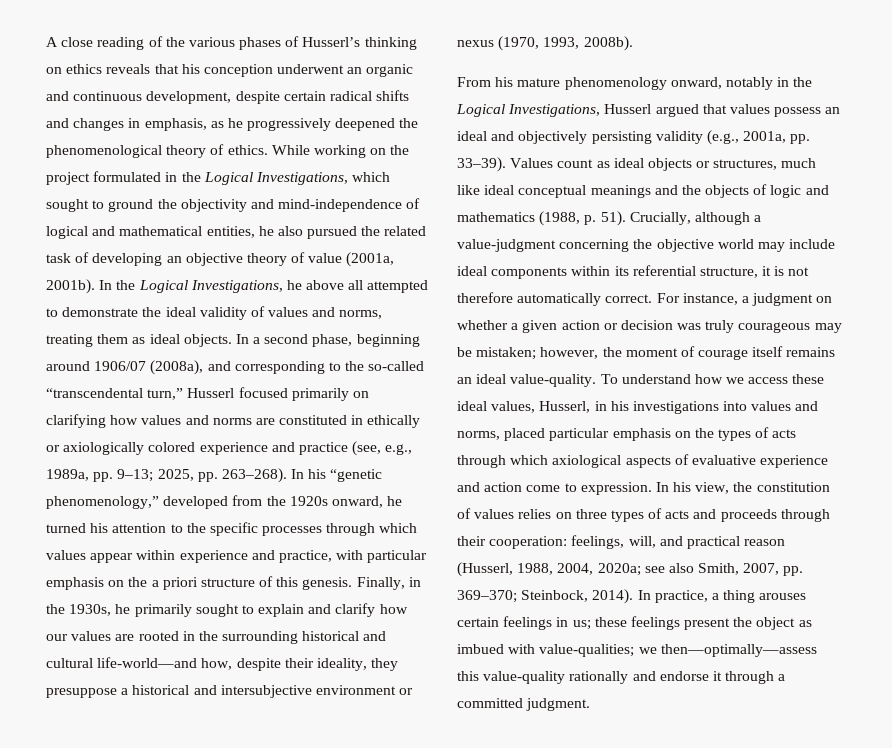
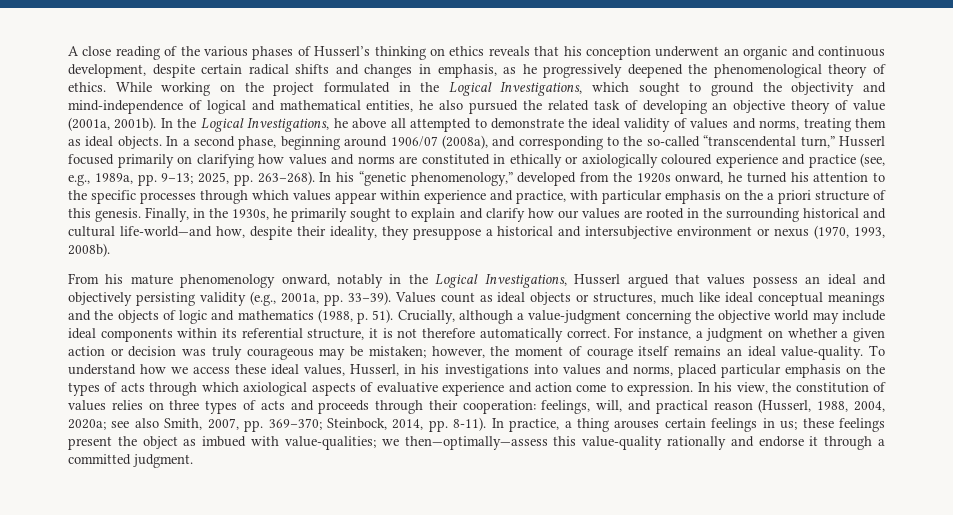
[148,442,196,452] colored -> [661,154,712,165] coloured
[592,589,634,604] 2014). -> [392,417,487,432] 2014, pp. 8-11).

